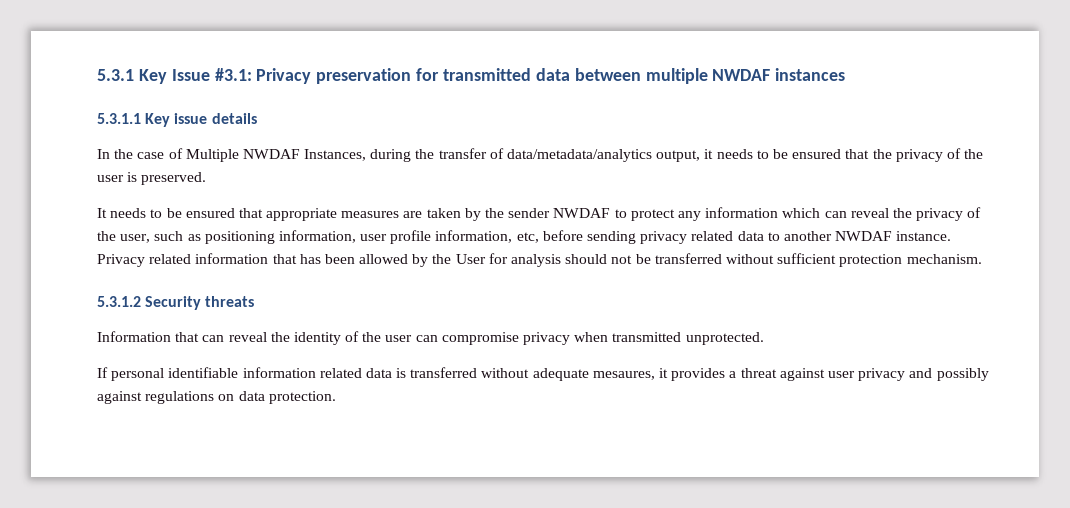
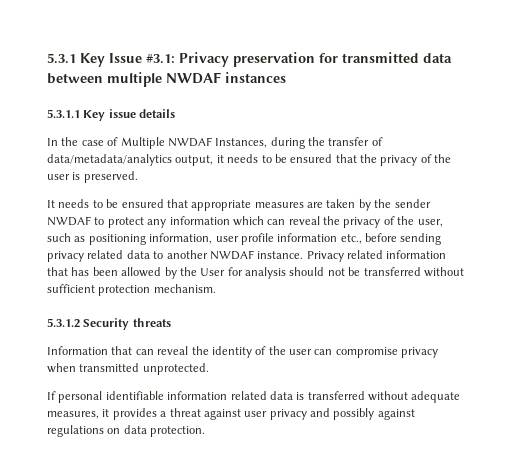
[435,230,539,243] information, etc, -> [277,233,362,244] information etc.,
[592,371,655,380] mesaures, -> [47,411,99,419] measures,

